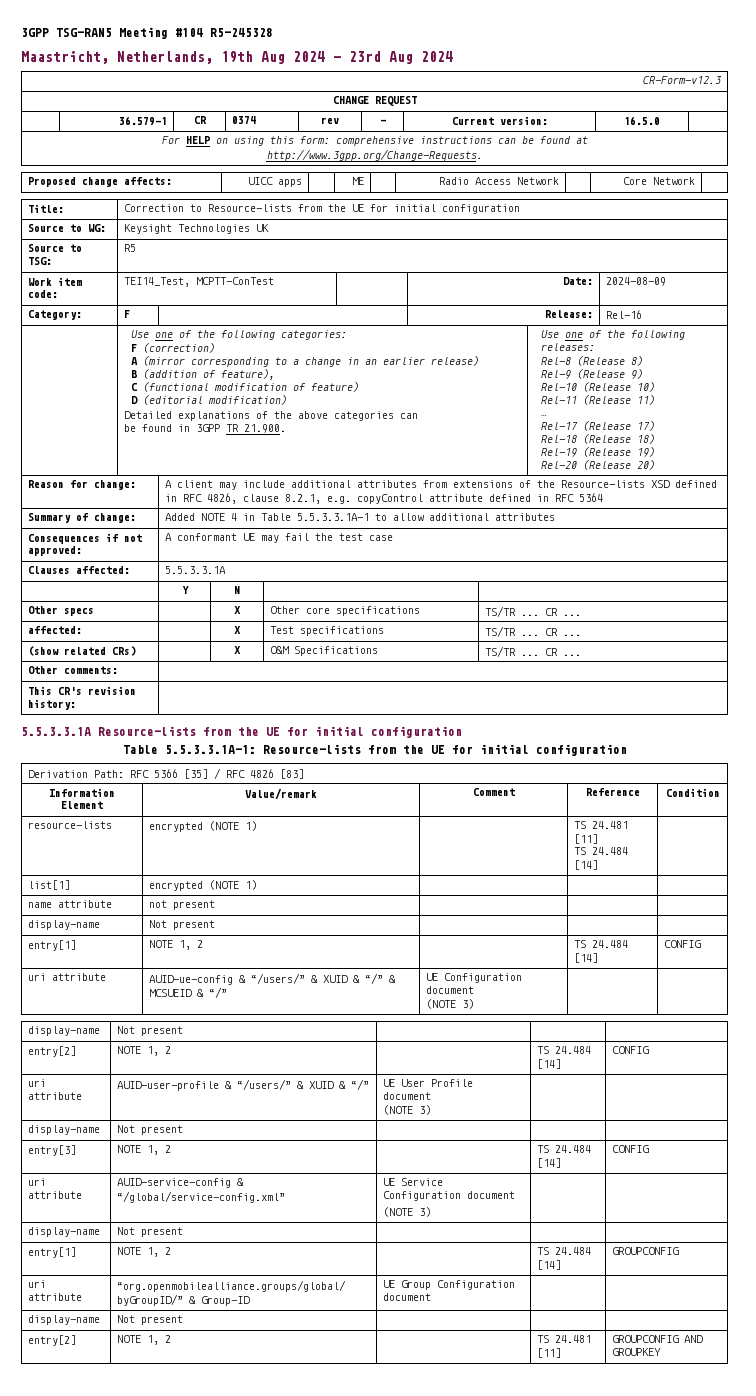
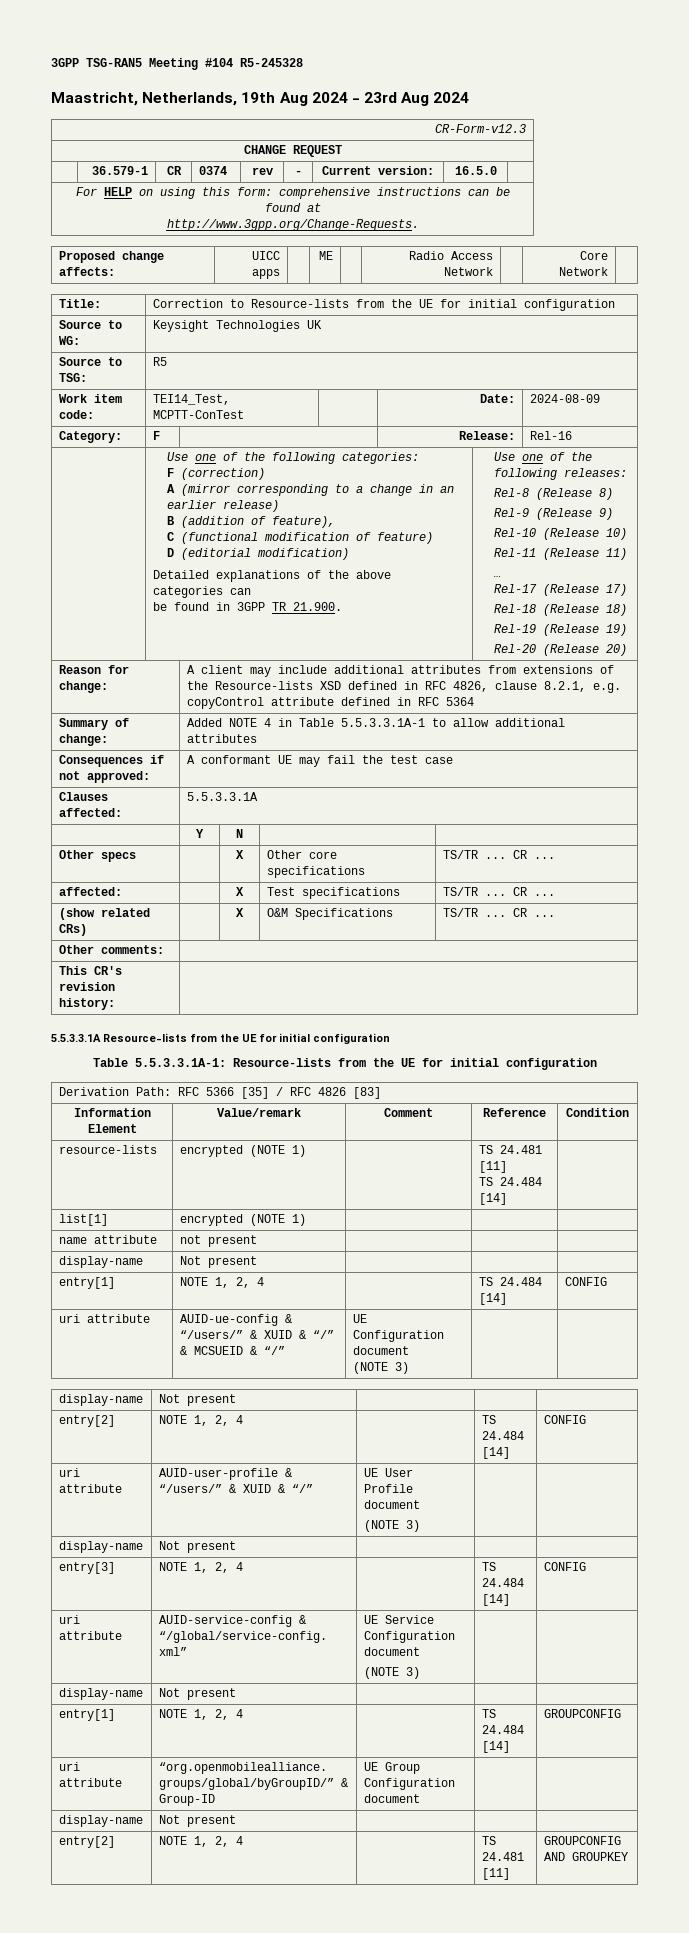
[197,940,204,948] 2 -> [235,1277,264,1288] 2, 4
[165,1046,172,1054] 2 -> [214,1415,243,1426] 2, 4
[165,1145,172,1153] 2 -> [214,1562,243,1573] 2, 4
[165,1247,172,1255] 2 -> [214,1709,243,1720] 2, 4
[165,1335,172,1343] 2 -> [214,1836,243,1847] 2, 4

